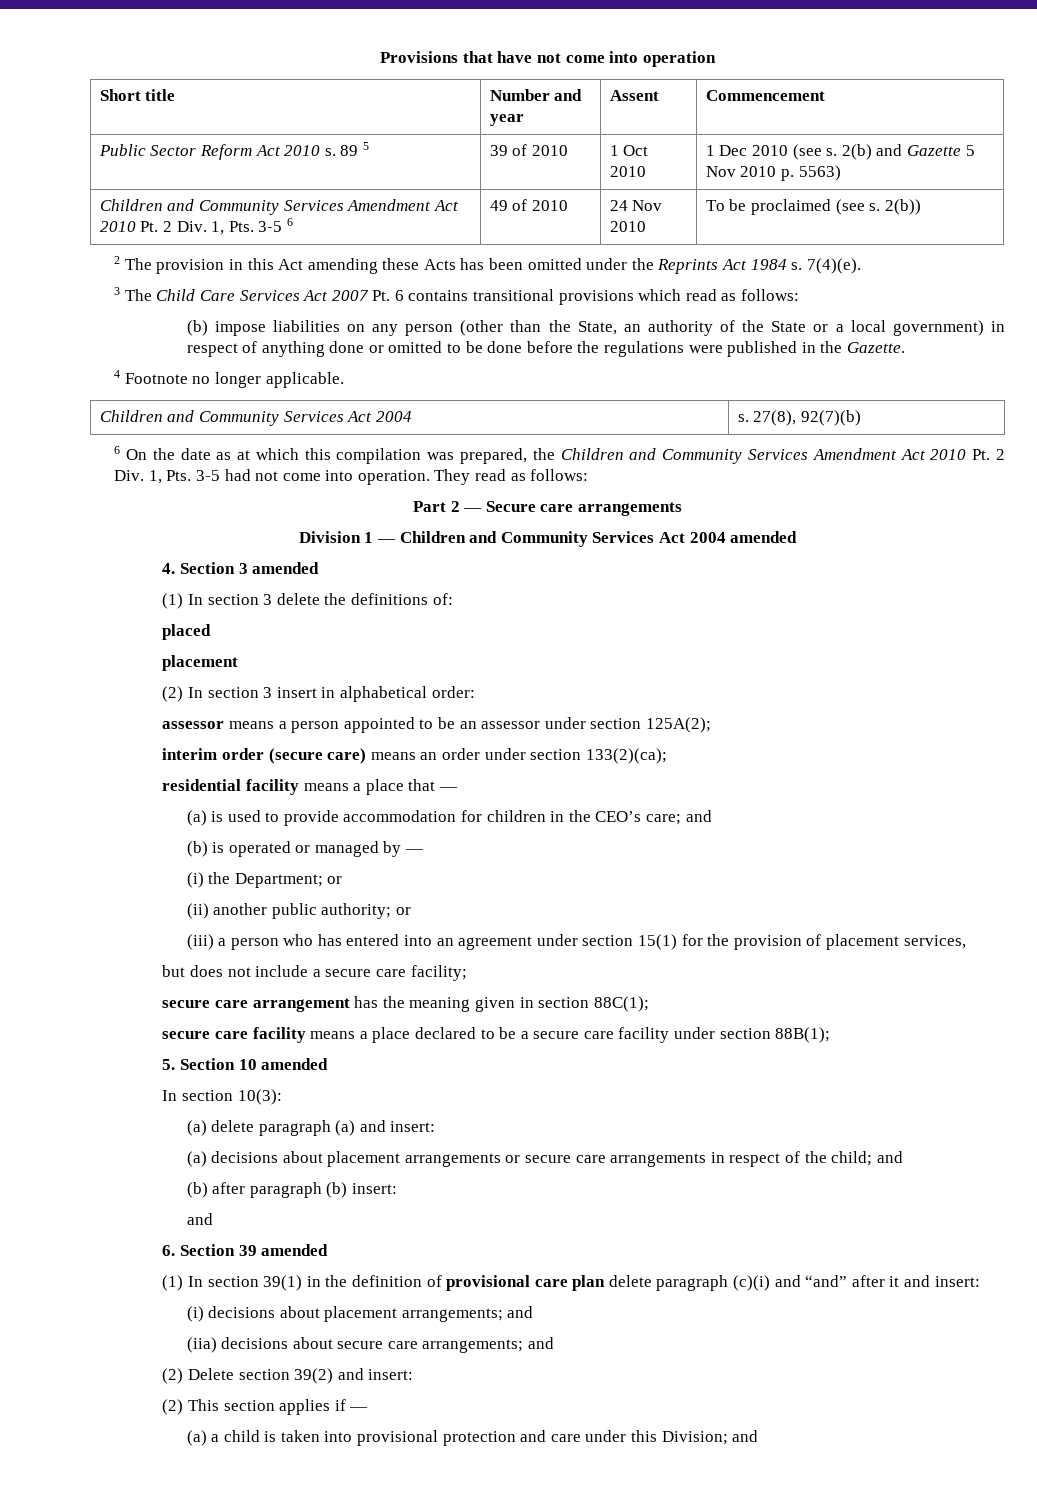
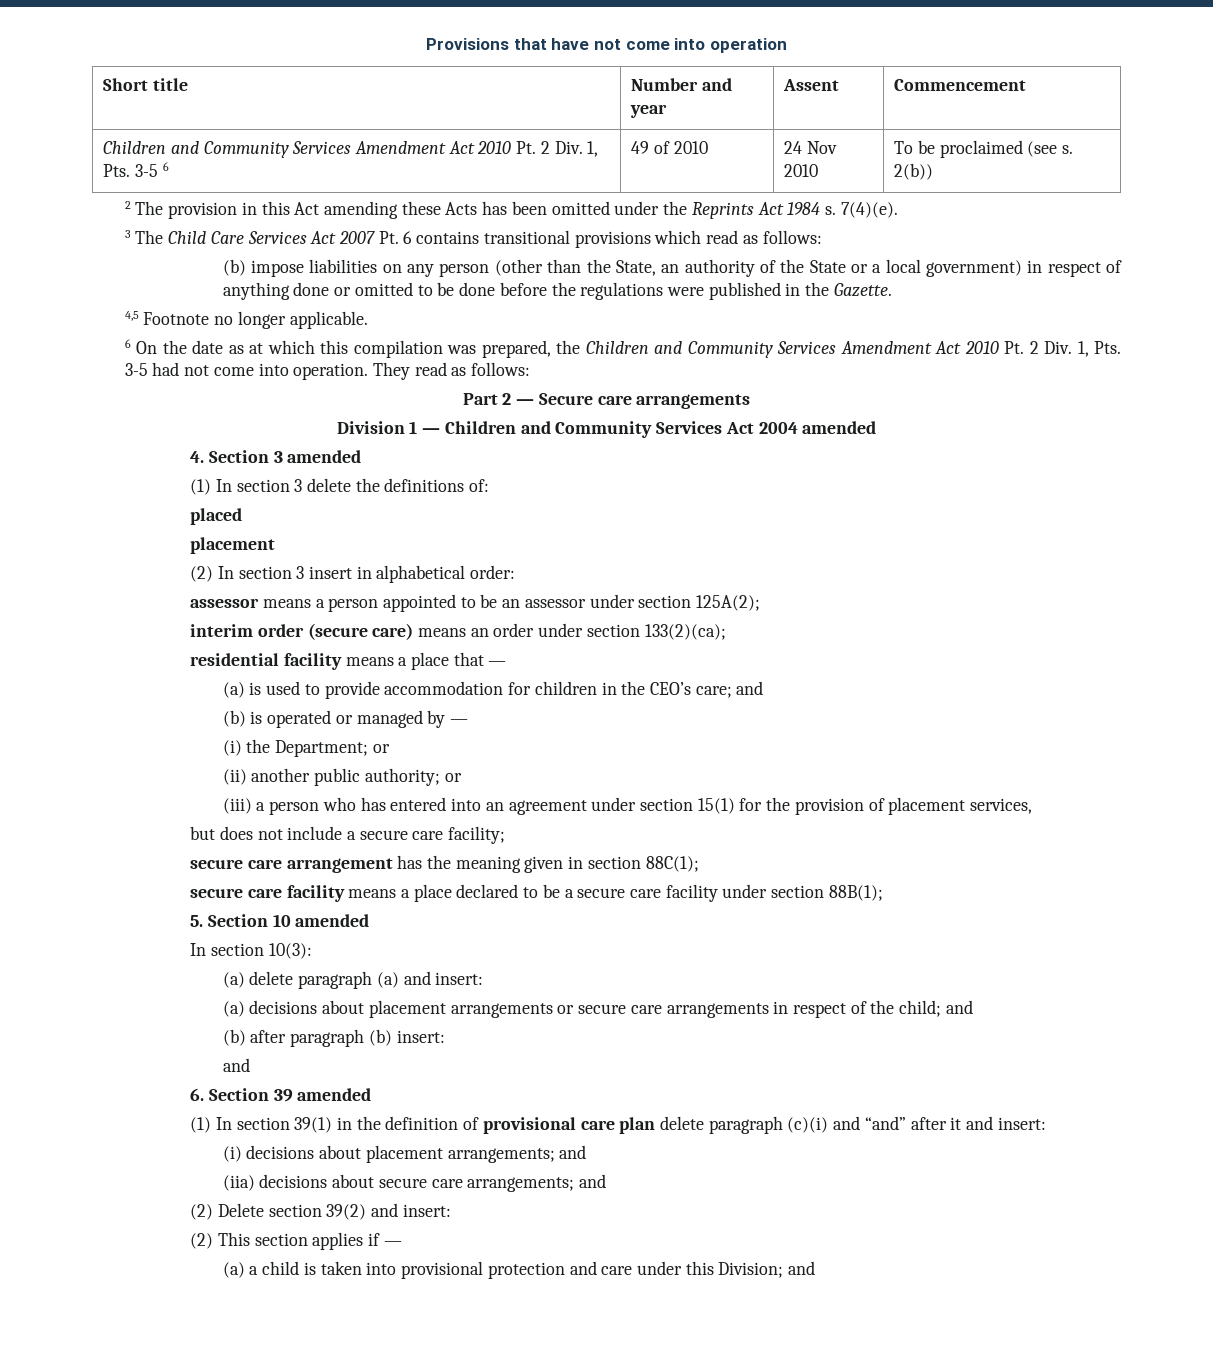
[98,142,370,160] [489,144,569,156] [609,145,649,156] [609,166,646,177] [705,144,975,160] [705,165,841,181] // Public Sector Reform Act 2010 s. 89 5 | 39 of 2010 | 1 Oct 2010 | 1 Dec 2010 (see s. 2(b) and Gazette 5 Nov 2010 p. 5563) -> (1027, 85) none
[114,370,121,378] 4 -> [124,311,139,321] 4,5
[99,410,412,426] [737,410,862,426] // Children and Community Services Act 2004 | s. 27(8), 92(7)(b) -> (368, 320) none

